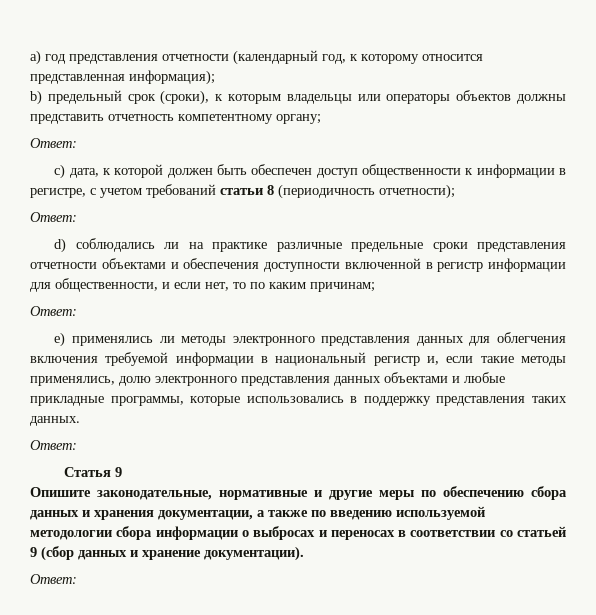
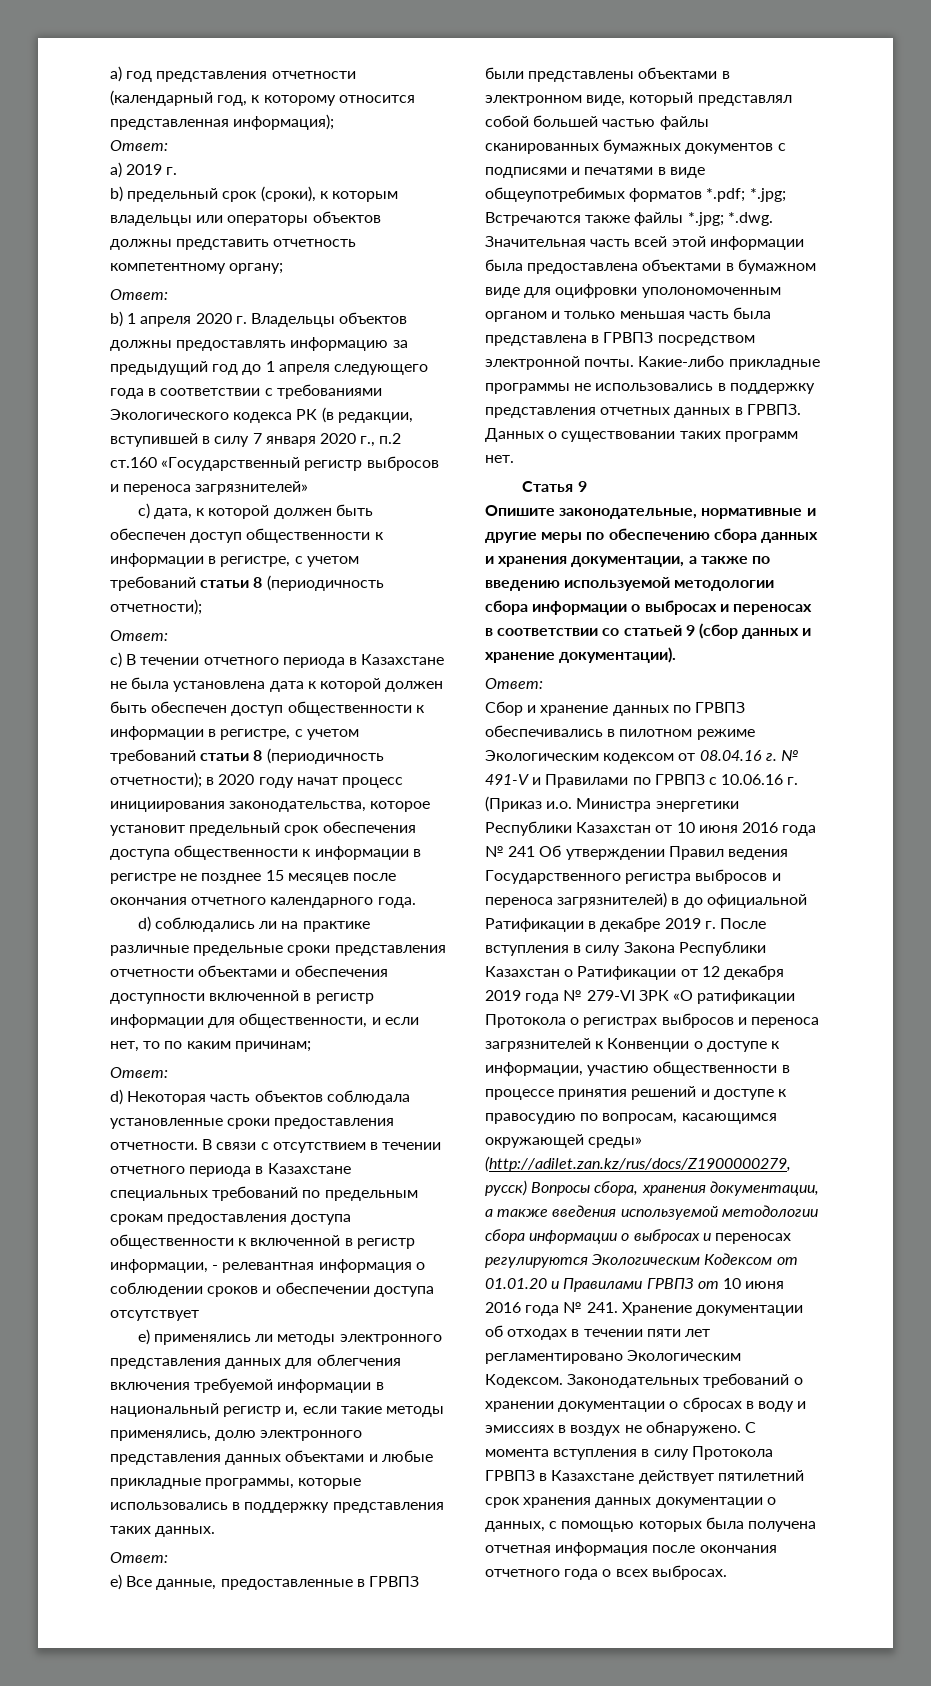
(215, 77) none -> [110,140,168,151] [110,162,178,178] // Ответ: // a) 2019 г.
(77, 143) none -> [110,311,408,327] [110,337,408,351] [110,361,428,375] [110,384,382,399] [110,407,413,423] [110,433,402,447] [110,456,439,471] [110,481,309,495] // b) 1 апреля 2020 г. Владельцы объектов должны предоставлять информацию за предыдущий год до 1 апреля следующего года в соответствии с требованиями Экологического кодекса РК (в редакции, вступившей в силу 7 января 2020 г., п.2 ст.160 «Государственный регистр выбросов и переноса загрязнителей»
(77, 217) none -> [110,652,445,668] [110,677,444,692] [110,701,425,716] [110,726,359,740] [110,748,384,764] [110,772,403,788] [110,801,431,812] [110,821,416,836] [110,845,421,860] [110,870,396,884] [110,897,416,908] // c) В течении отчетного периода в Казахстане не была установлена дата к которой должен быть обеспечен доступ общественности к информации в регистре, с учетом требований статьи 8 (периодичность отчетности); в 2020 году начат процесс инициирования законодательства, которое установит предельный срок обеспечения доступа общественности к информации в регистре не позднее 15 месяцев после окончания отчетного календарного года.
(77, 311) none -> [110,1089,410,1105] [110,1118,395,1129] [110,1139,442,1153] [110,1163,351,1177] [110,1186,418,1201] [110,1214,352,1225] [110,1234,415,1249] [110,1259,425,1273] [110,1282,434,1297] [110,1310,199,1321] // d) Некоторая часть объектов соблюдала установленные сроки предоставления отчетности. В связи с отсутствием в течении отчетного периода в Казахстане специальных требований по предельным срокам предоставления доступа общественности к включенной в регистр информации, - релевантная информация о соблюдении сроков и обеспечении доступа отсутствует
(77, 445) none -> [110,1574,419,1590] [485,67,730,82] [485,92,792,106] [485,115,709,130] [485,139,786,154] [485,167,705,178] [485,187,786,202] [485,212,773,226] [485,236,804,250] [485,259,816,274] [485,284,781,298] [485,307,771,322] [485,332,755,346] [485,355,820,370] [485,383,815,394] [485,404,801,418] [485,428,798,442] [485,455,514,463] // e) Все данные, предоставленные в ГРВПЗ были представлены объектами в электронном виде, который представлял собой большей частью файлы сканированных бумажных документов с подписями и печатями в виде общеупотребимых форматов *.pdf; *.jpg; Встречаются также файлы *.jpg; *.dwg. Значительная часть всей этой информации была предоставлена объектами в бумажном виде для оцифровки уполономоченным органом и только меньшая часть была представлена в ГРВПЗ посредством электронной почты. Какие-либо прикладные программы не использовались в поддержку представления отчетных данных в ГРВПЗ. Данных о существовании таких программ нет.
(77, 579) none -> [485,701,745,716] [485,725,755,740] [485,750,798,764] [485,774,799,788] [485,796,739,812] [485,821,817,836] [485,845,788,860] [485,869,781,884] [485,892,807,908] [485,917,766,932] [485,941,766,956] [485,965,784,980] [485,990,796,1004] [485,1013,819,1028] [485,1038,780,1052] [485,1061,790,1076] [485,1086,787,1100] [485,1113,777,1124] [485,1134,643,1148] [485,1156,791,1172] [485,1180,819,1196] [485,1205,818,1220] [485,1229,791,1244] [485,1253,798,1268] [485,1278,785,1292] [485,1302,803,1316] [485,1325,710,1340] [485,1350,742,1364] [485,1373,803,1388] [485,1397,807,1412] [485,1421,756,1436] [485,1446,773,1460] [485,1470,804,1484] [485,1497,776,1508] [485,1517,816,1532] [485,1542,777,1556] [485,1565,727,1580] // Сбор и хранение данных по ГРВПЗ обеспечивались в пилотном режиме Экологическим кодексом от 08.04.16 г. № 491-V и Правилами по ГРВПЗ с 10.06.16 г. (Приказ и.о. Министра энергетики Республики Казахстан от 10 июня 2016 года № 241 Об утверждении Правил ведения Государственного регистра выбросов и переноса загрязнителей) в до официальной Ратификации в декабре 2019 г. После вступления в силу Закона Республики Казахстан о Ратификации от 12 декабря 2019 года № 279-VІ ЗРК «О ратификации Протокола о регистрах выбросов и переноса загрязнителей к Конвенции о доступе к информации, участию общественности в процессе принятия решений и доступе к правосудию по вопросам, касающимся окружающей среды» (http://adilet.zan.kz/rus/docs/Z1900000279, русск) Вопросы сбора, хранения документации, а также введения используемой методологии сбора информации о выбросах и переносах регулируются Экологическим Кодексом от 01.01.20 и Правилами ГРВПЗ от 10 июня 2016 года № 241. Хранение документации об отходах в течении пяти лет регламентировано Экологическим Кодексом. Законодательных требований о хранении документации о сбросах в воду и эмиссиях в воздух не обнаружено. С момента вступления в силу Протокола ГРВПЗ в Казахстане действует пятилетний срок хранения данных документации о данных, с помощью которых была получена отчетная информация после окончания отчетного года о всех выбросах.

